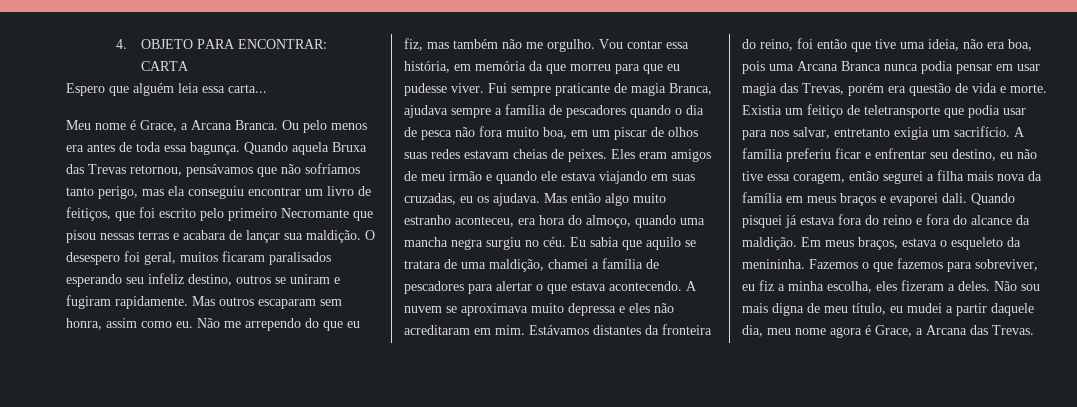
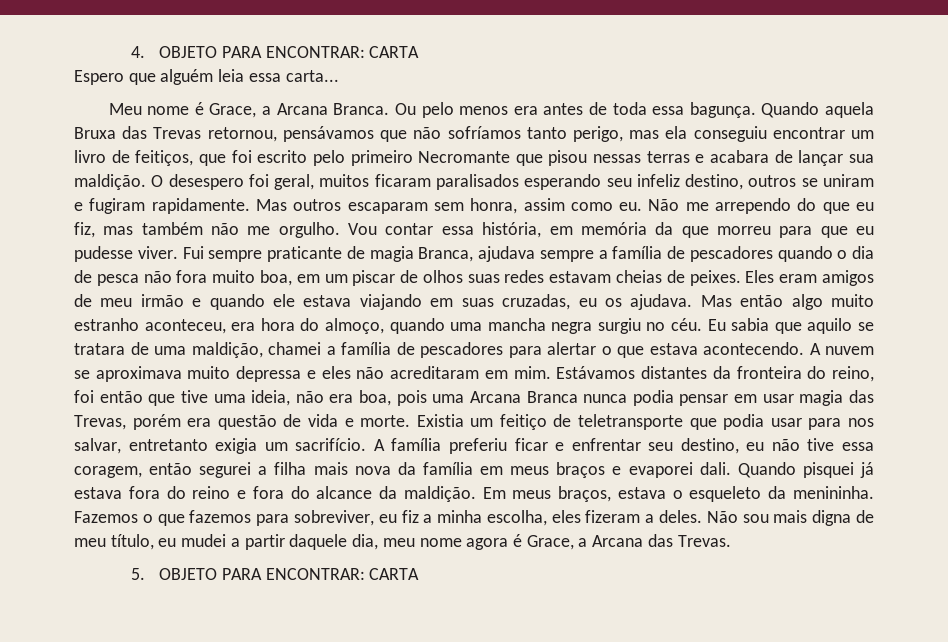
(1034, 330) none -> [130,568,420,580] // 5. OBJETO PARA ENCONTRAR: CARTA

